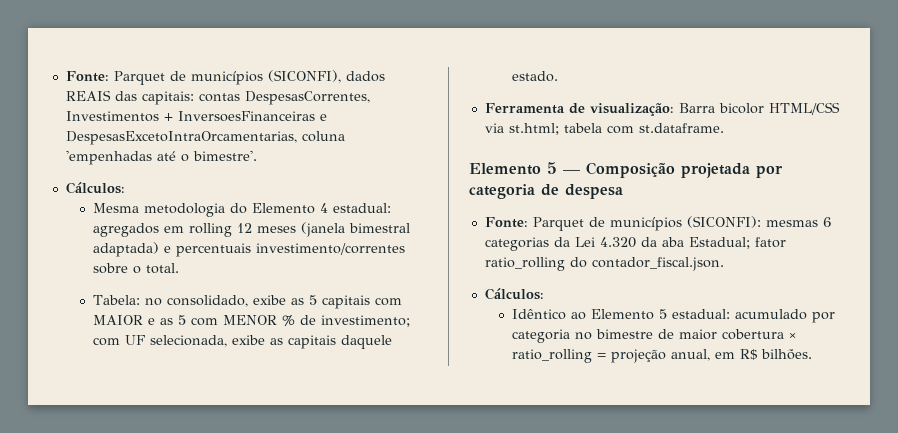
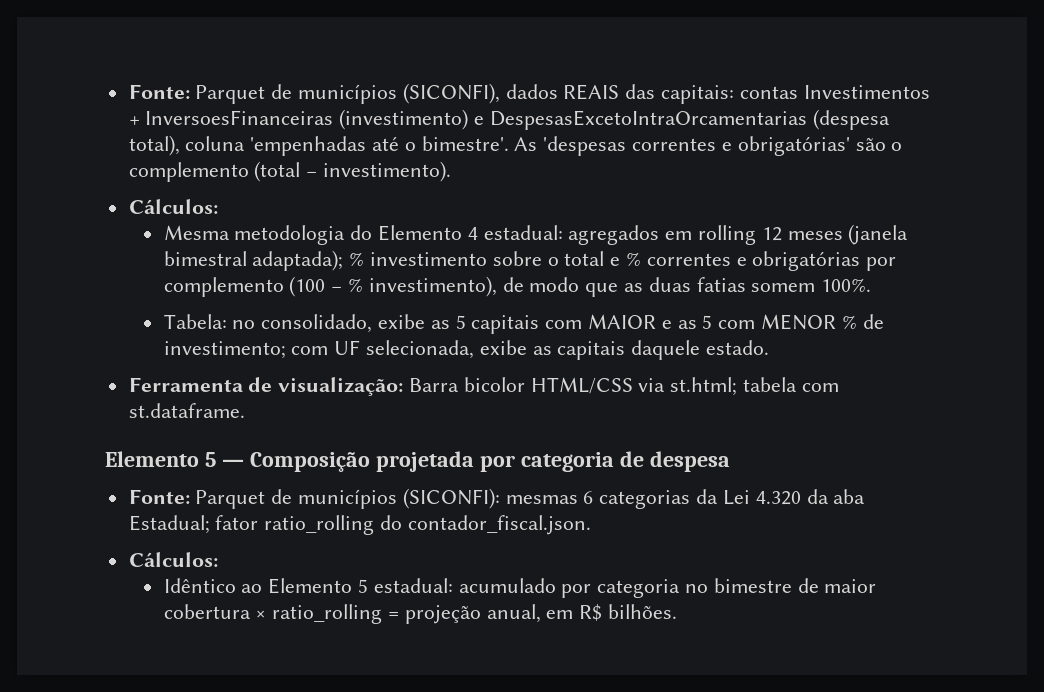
[244,91,370,105] DespesasCorrentes, -> (798, 92) none
[319,114,327,121] [65,131,297,145] e DespesasExcetoIntraOrcamentarias, -> [339,109,890,130] [128,135,180,156] (investimento) e DespesasExcetoIntraOrcamentarias (despesa total),
(257, 155) none -> [514,136,903,156] [128,161,452,182] As 'despesas correntes e obrigatórias' são o complemento (total − investimento).
[93,242,406,257] [93,263,180,274] adaptada) e percentuais investimento/correntes sobre o total. -> [252,250,897,271] [163,276,872,297] adaptada); % investimento sobre o total e % correntes e obrigatórias por complemento (100 − % investimento), de modo que as duas fatias somem 100%.

